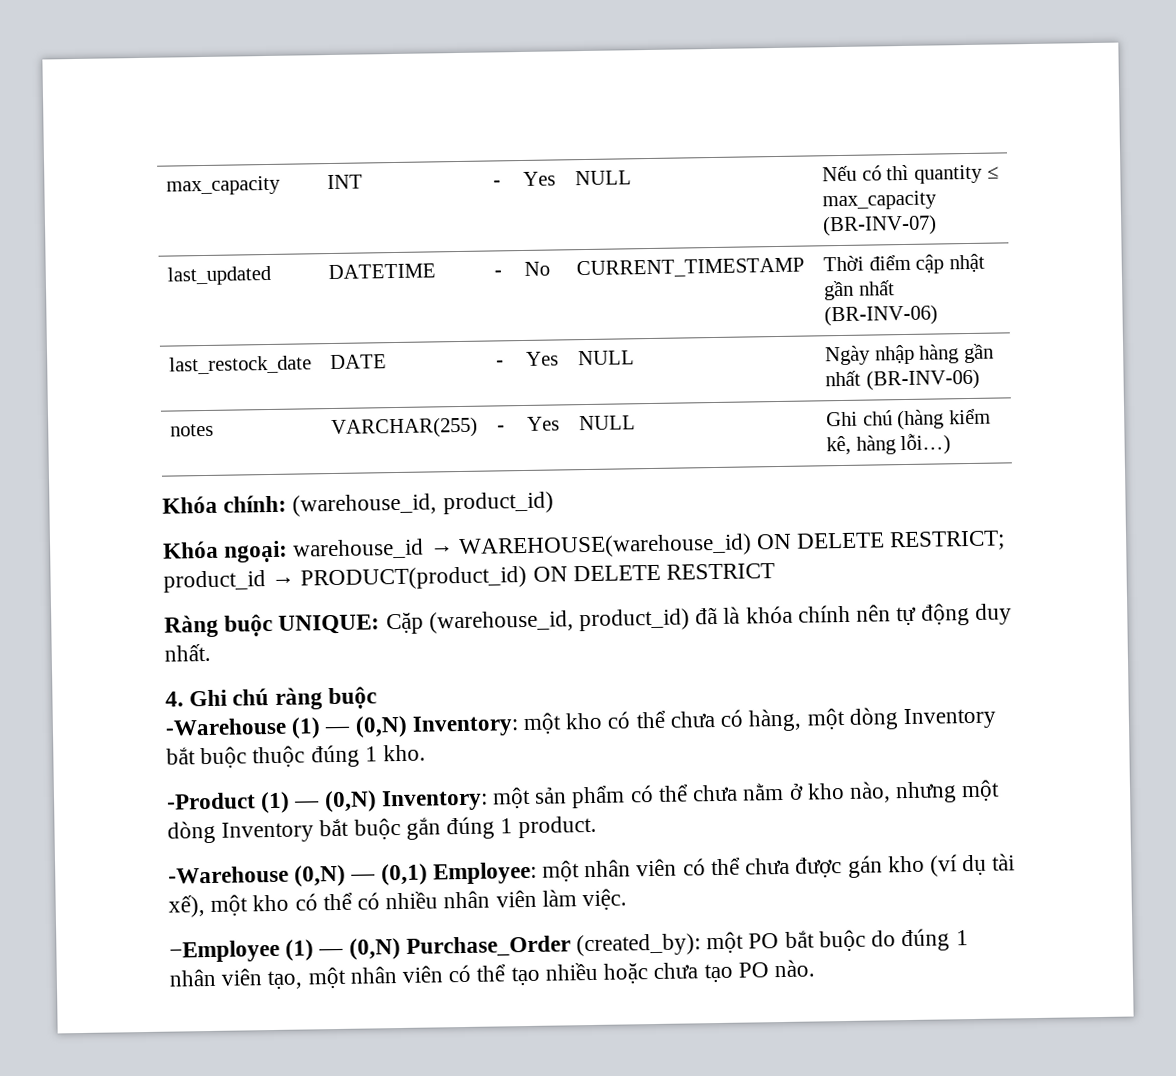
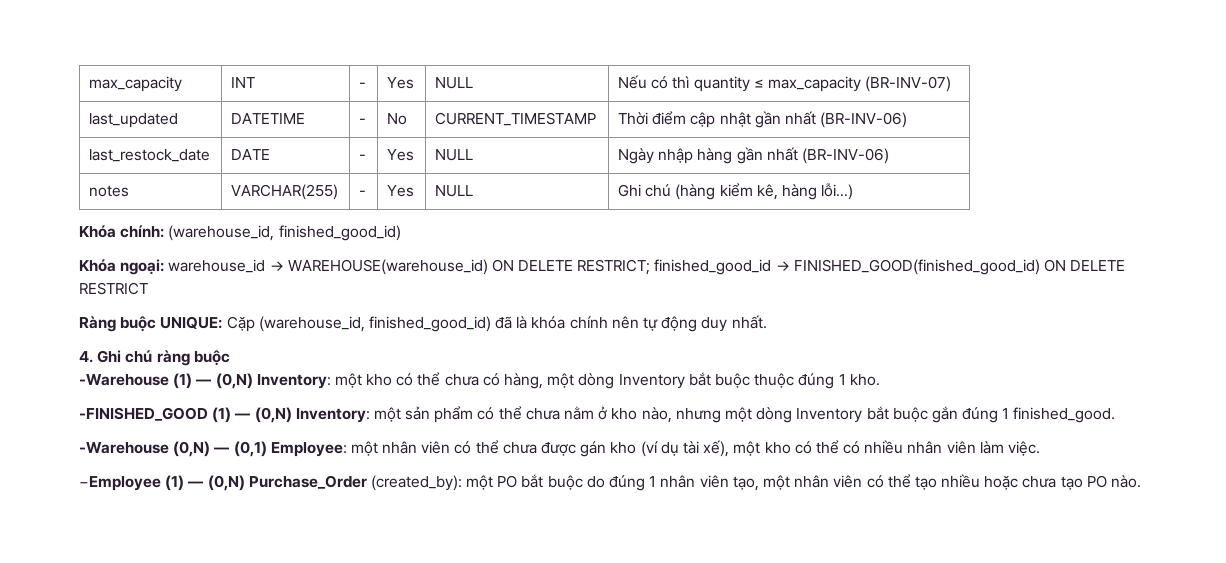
[442,491,554,515] product_id) -> [278,225,401,241] finished_good_id)
[163,565,528,593] product_id → PRODUCT(product_id) -> [654,259,1040,275] finished_good_id → FINISHED_GOOD(finished_good_id)
[579,608,691,632] product_id) -> [368,316,491,332] finished_good_id)
[166,792,256,810] -Product -> [79,407,208,421] -FINISHED_GOOD
[518,815,598,839] product. -> [1013,407,1116,423] finished_good.

